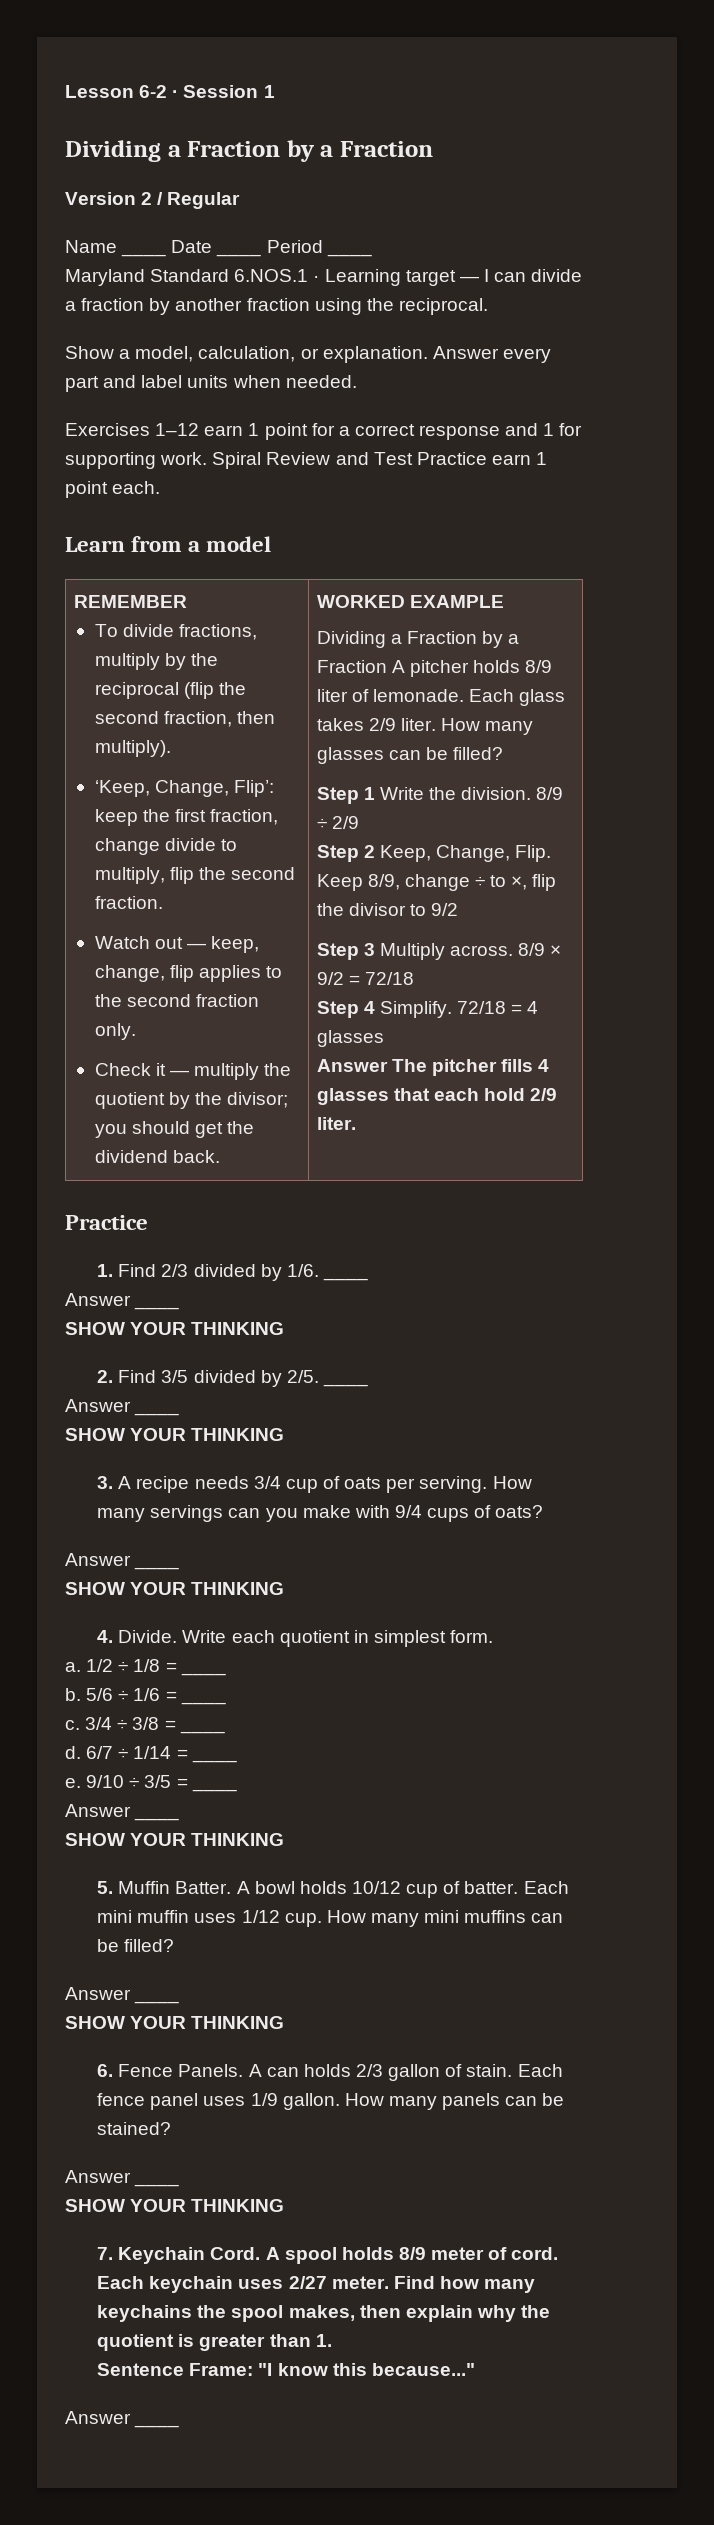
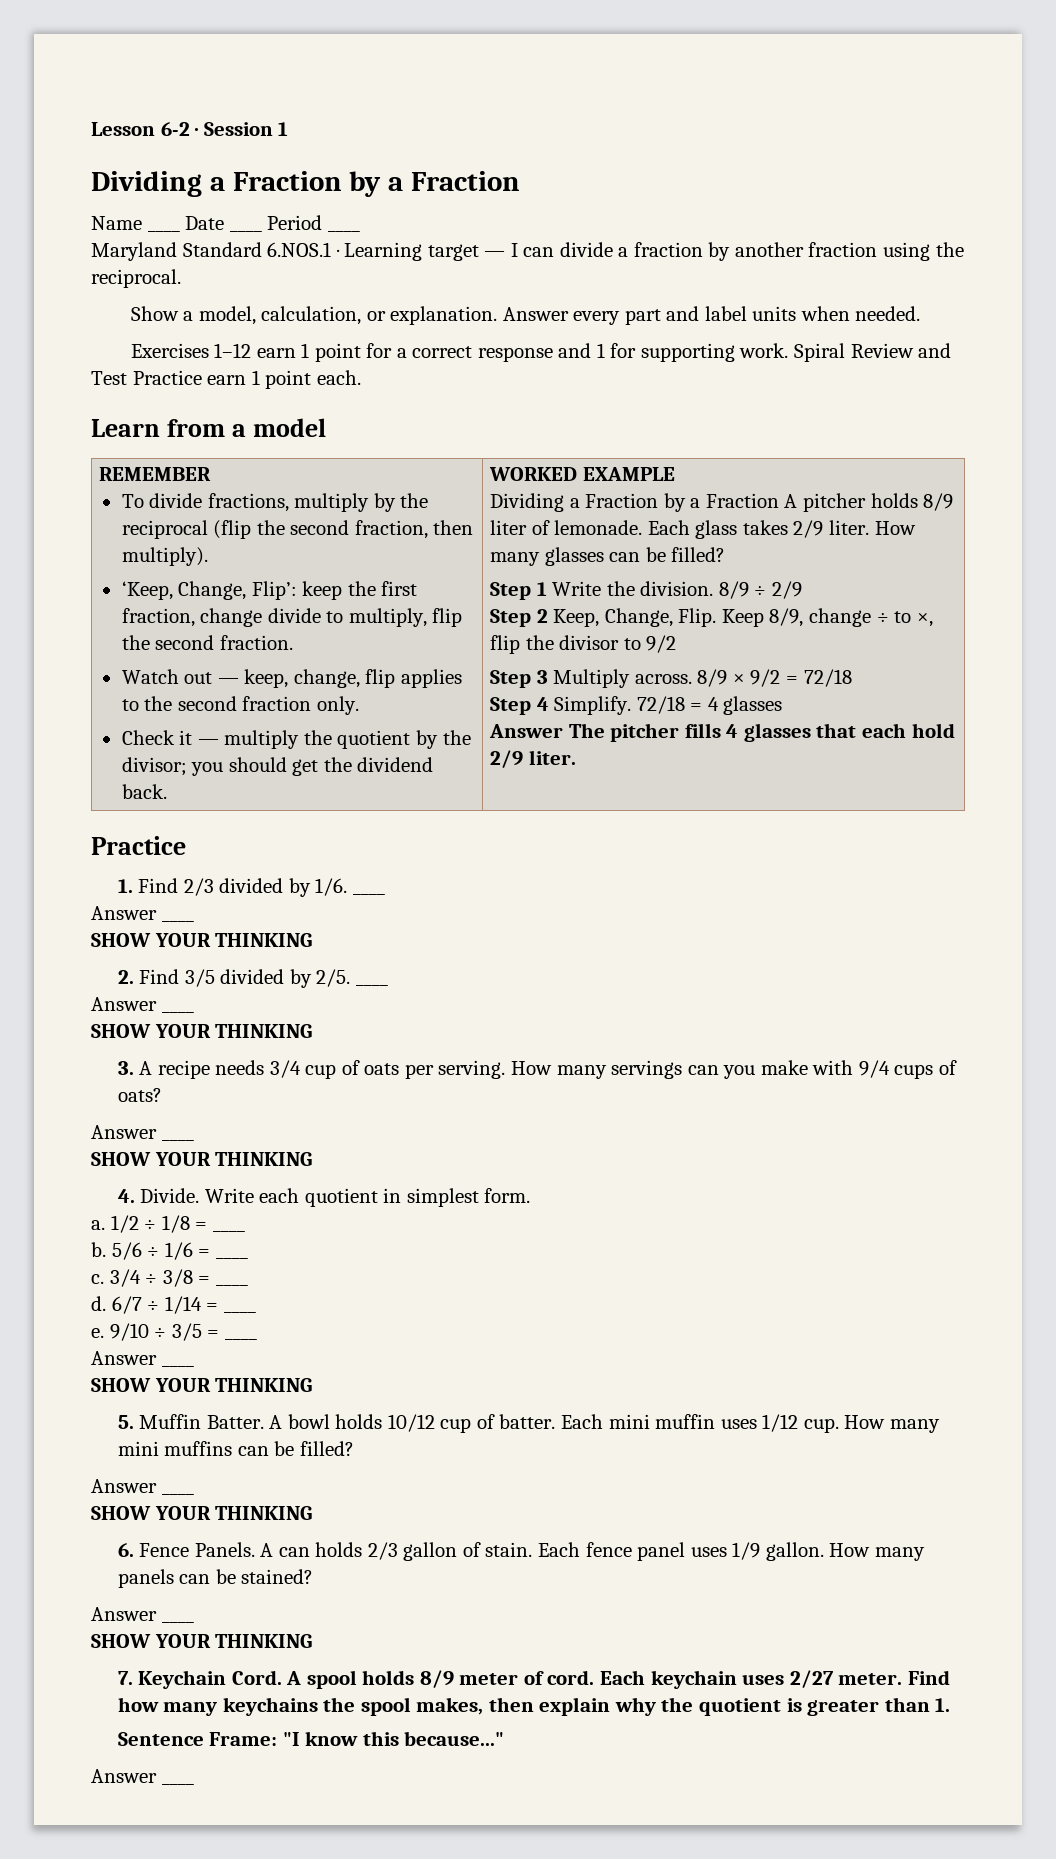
[65,192,241,209] // Version 2 / Regular -> (521, 181) none

